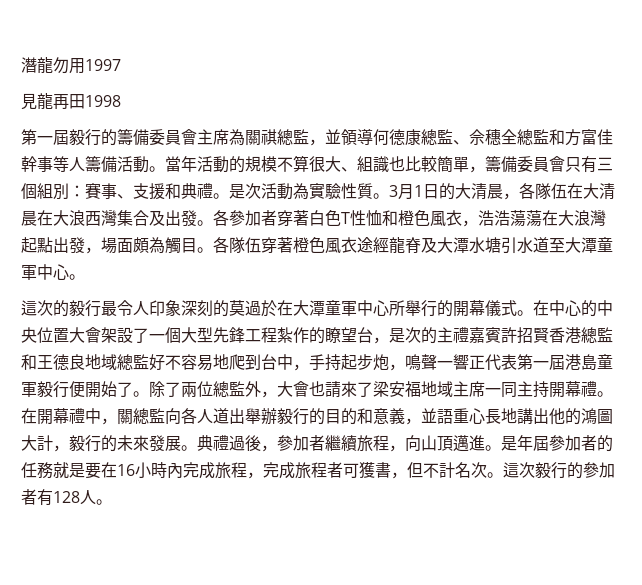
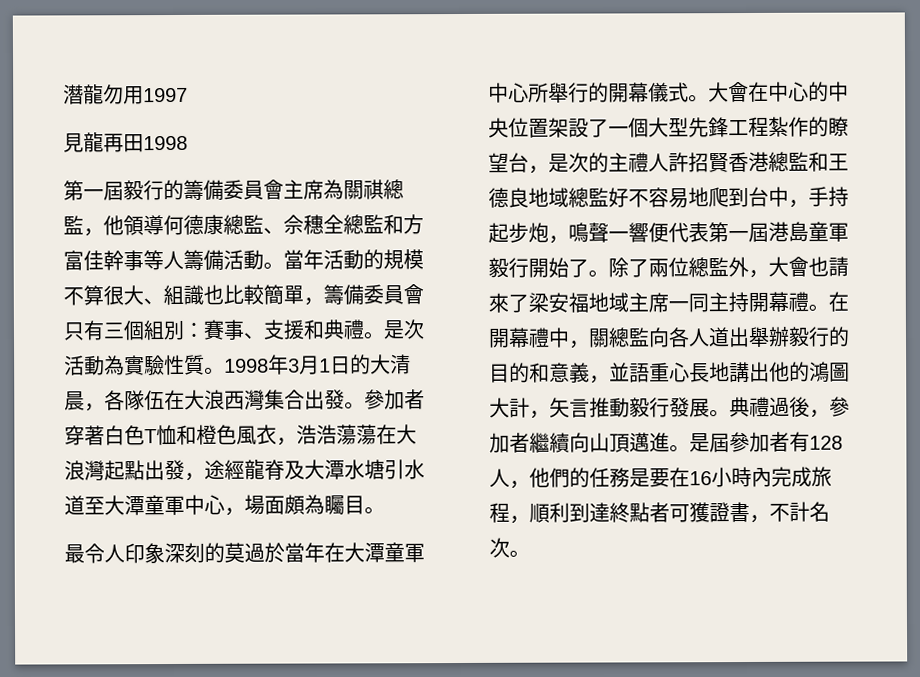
[325,129,341,144] 並 -> [103,215,124,236] 他
(389, 196) none -> [224,354,289,375] 1998年
[599,183,615,200] [21,210,69,226] 清晨在大 -> (205, 399) none
[149,210,229,227] 及出發。各 -> [304,389,365,410] 出發。
[350,210,366,226] 性 -> (157, 436) none
[101,237,357,254] 場面頗為觸目。各隊伍穿著橙色風衣 -> (205, 476) none
[69,274,85,280] [21,300,101,317] 。 // 這次的毅行 -> [224,494,385,516] ，場面頗為矚目。 //
(277, 308) none -> [284,542,325,563] 當年
(533, 313) none -> [708,81,749,103] 大會
[69,327,101,343] 大會 -> (549, 128) none
[469,327,501,343] 嘉賓 -> [648,153,669,172] 人
[469,355,485,369] 正 -> [648,222,669,243] 便
[69,381,85,398] 便 -> (529, 267) none
[69,435,149,452] 毅行的未來 -> [549,397,670,418] 矢言推動毅行
[357,435,405,452] 旅程， -> (570, 442) none
[517,435,533,451] 年 -> (710, 443) none
[597,435,613,452] [21,462,69,479] 的任務就 -> [789,431,843,452] [489,467,630,489] 有128人，他們的任務
[263,462,615,479] [21,489,96,506] 完成旅程者可獲書，但不計名次。這次毅行的參加者有128人 -> [529,501,830,523] [489,537,510,558] 順利到達終點者可獲證書，不計名次

